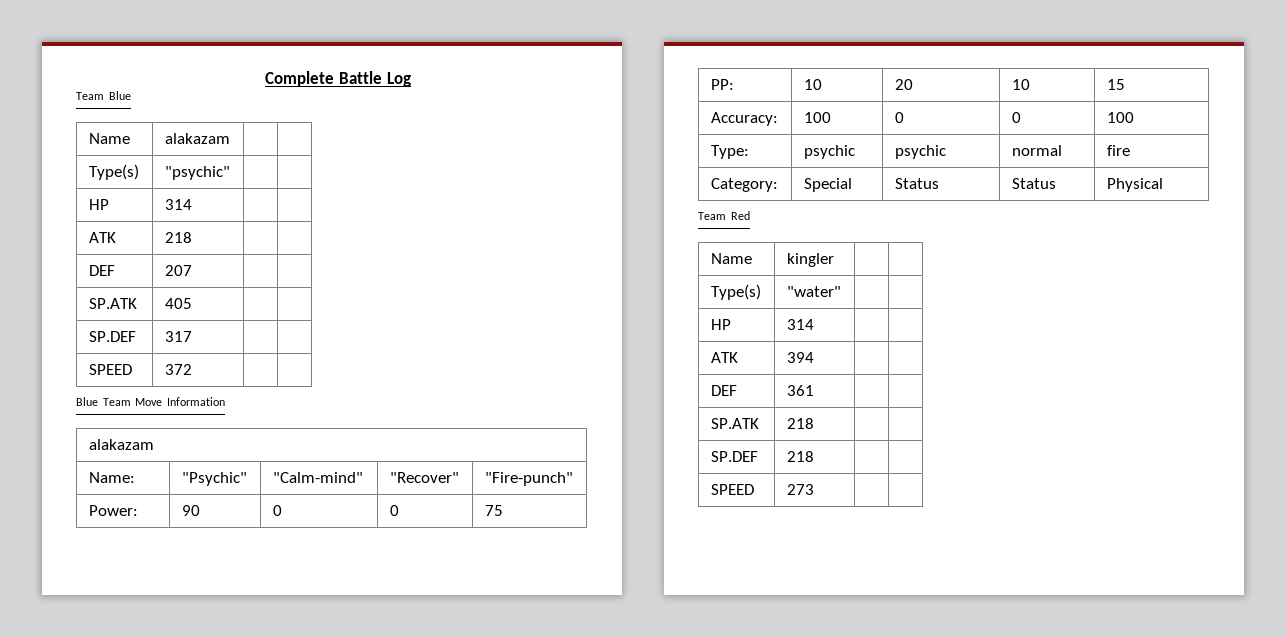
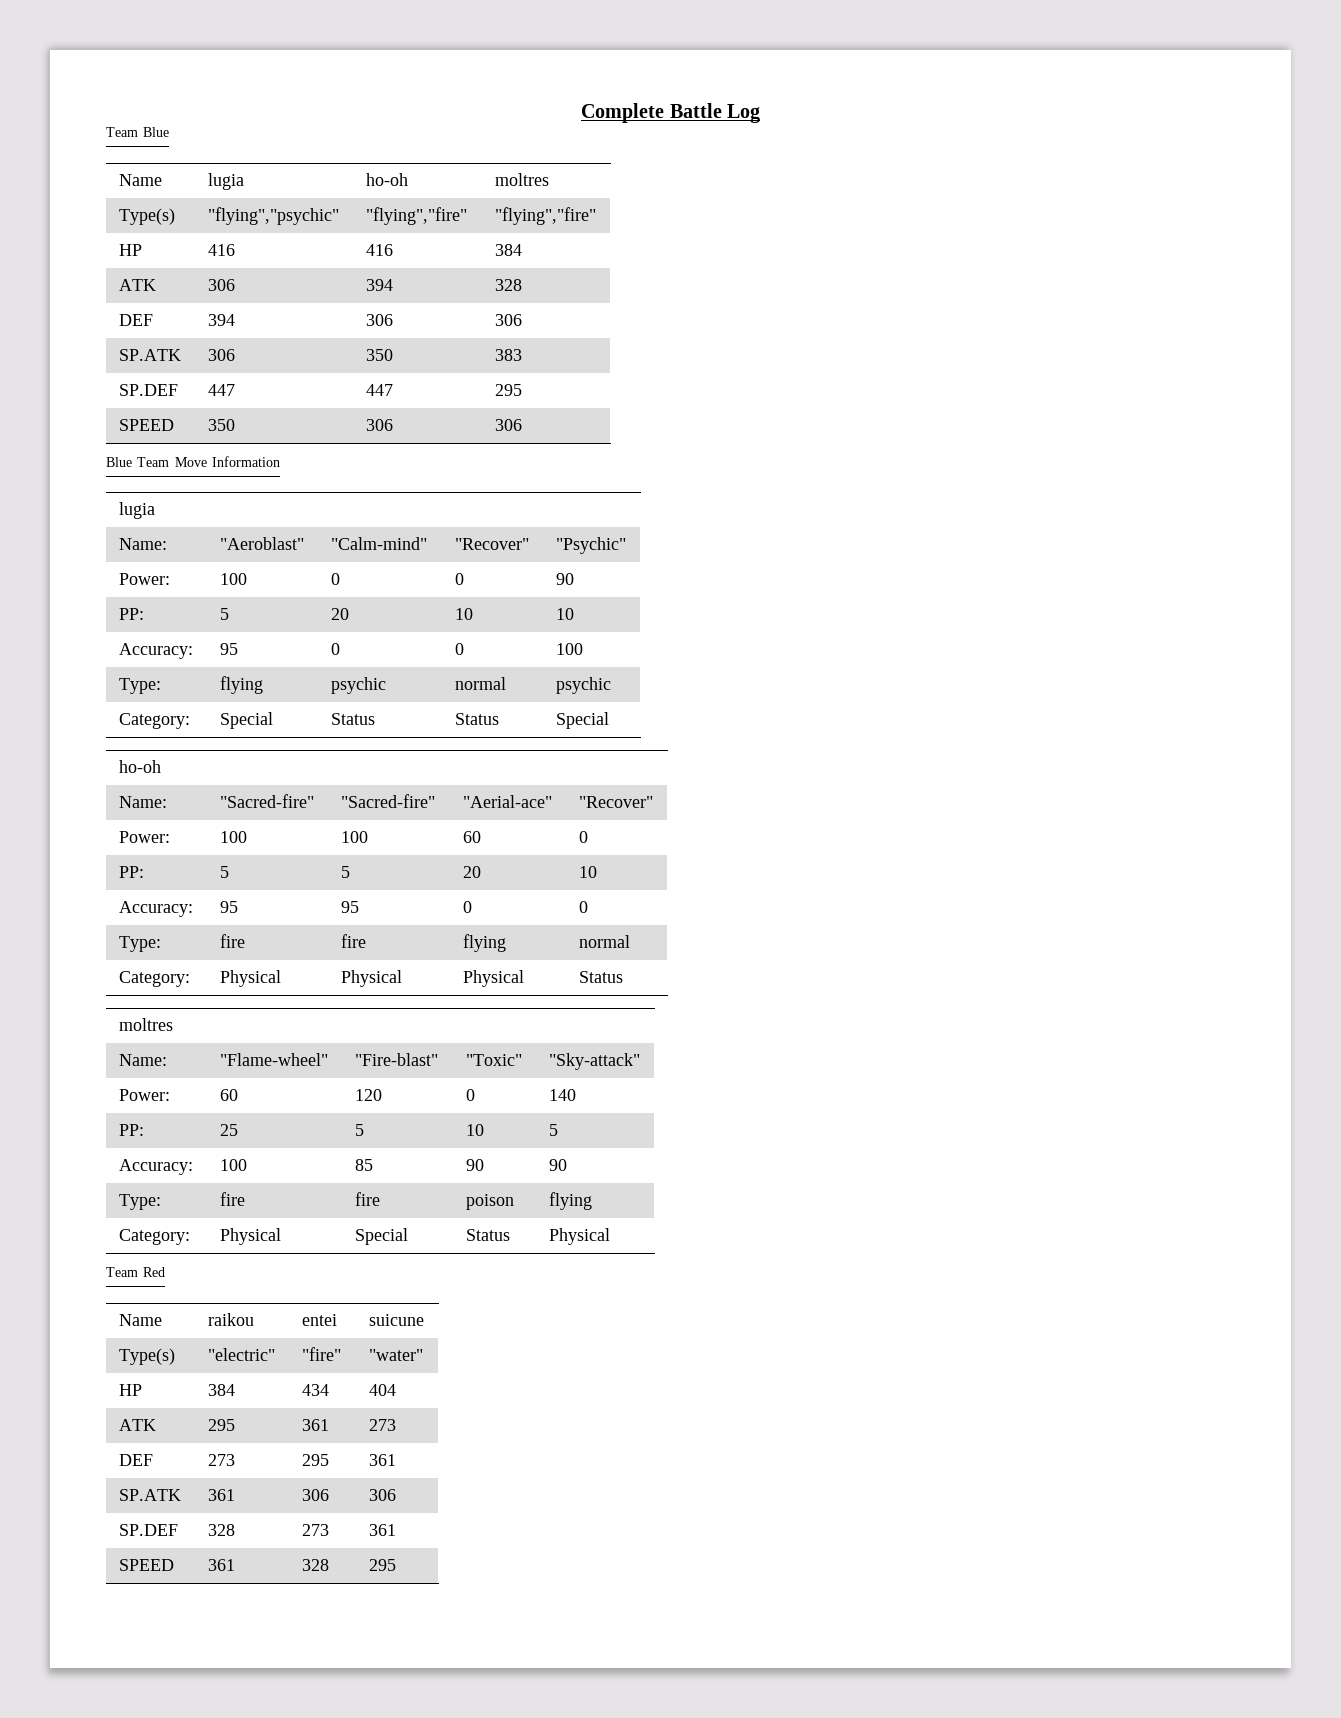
[164,133,230,144] [88,164,139,180] [164,166,230,180] [88,199,109,210] [164,199,192,210] [88,232,116,243] [164,232,192,243] [88,265,115,276] [164,265,192,276] [88,298,137,309] [164,298,192,309] [88,331,136,342] [164,331,192,342] [88,364,132,375] [164,364,192,375] alakazam | | // Type(s) | "psychic" | | // HP | 314 | | // ATK | 218 | | // DEF | 207 | | // SP.ATK | 405 | | // SP.DEF | 317 | | // SPEED | 372 | | -> [208,173,245,190] [366,173,409,186] [495,173,550,186] [119,208,176,225] [208,207,340,225] [366,207,468,225] [495,207,597,225] [119,244,143,256] [208,244,236,256] [366,244,394,256] [495,244,523,256] [119,279,157,291] [208,279,236,291] [366,279,394,291] [495,279,523,291] [119,314,154,326] [208,314,236,326] [366,314,394,326] [495,314,523,326] [119,349,182,361] [208,349,236,361] [366,349,394,361] [495,349,523,361] [119,384,179,396] [208,384,236,396] [366,384,394,396] [495,384,523,396] [119,419,175,431] [208,419,236,431] [366,419,394,431] [495,419,523,431] lugia | ho-oh | moltres // Type(s) | "flying","psychic" | "flying","fire" | "flying","fire" // HP | 416 | 416 | 384 // ATK | 306 | 394 | 328 // DEF | 394 | 306 | 306 // SP.ATK | 306 | 350 | 383 // SP.DEF | 447 | 447 | 295 // SPEED | 350 | 306 | 306
[88,439,154,450] [88,472,135,483] [181,472,247,486] alakazam // Name: | "Psychic" -> [119,502,156,519] [119,538,168,550] [220,537,305,550] lugia // Name: | "Aeroblast"
[484,472,573,486] [88,505,138,516] [181,505,200,516] [272,505,282,516] [389,505,399,516] [484,505,503,516] [710,79,734,90] [803,79,822,90] "Fire-punch" // Power: | 90 | 0 | 0 | 75 // PP: | 10 -> [556,537,627,554] [119,573,171,585] [220,573,248,585] [331,573,341,585] [455,573,465,585] [556,573,575,585] [119,608,145,620] [220,608,230,620] "Psychic" // Power: | 100 | 0 | 0 | 90 // PP: | 5
[1106,79,1125,90] [710,112,778,126] [803,112,831,123] 15 // Accuracy: | 100 -> [556,608,575,620] [119,643,194,659] [220,643,239,655] 10 // Accuracy: | 95
[803,145,855,159] psychic -> [220,676,264,694] flying
[1106,145,1130,156] fire -> [556,677,612,694] psychic
(1056, 183) none -> [556,712,610,729] [119,760,162,773] [119,796,168,808] [220,794,315,808] [341,794,436,808] [463,795,553,808] [579,796,654,808] [119,831,171,843] [220,831,248,843] [341,831,369,843] [463,831,482,843] [579,831,589,843] [119,866,145,878] [220,866,230,878] [341,866,351,878] [463,866,482,878] [579,866,598,878] [119,901,194,917] [220,901,239,913] [341,901,360,913] [463,901,473,913] [579,901,589,913] [119,936,162,952] [220,934,246,948] [341,934,367,948] [463,934,507,952] [579,935,631,948] [119,971,191,987] [220,970,282,987] [341,970,403,987] [463,970,525,987] [579,971,624,983] [119,1018,174,1031] [119,1054,168,1066] [220,1053,329,1066] [355,1053,439,1066] [466,1054,523,1066] [549,1053,641,1070] [119,1089,171,1101] [220,1089,239,1101] [355,1089,383,1101] [466,1089,476,1101] [549,1089,577,1101] [119,1124,145,1136] [220,1124,239,1136] [355,1124,365,1136] [466,1124,485,1136] [549,1124,559,1136] [119,1159,194,1175] [220,1159,248,1171] [355,1159,374,1171] [466,1159,485,1171] [549,1159,568,1171] [119,1194,162,1210] [220,1192,246,1206] [355,1192,381,1206] [466,1194,515,1210] [549,1192,593,1210] [119,1229,191,1245] [220,1228,282,1245] [355,1228,409,1245] [466,1229,511,1241] | Special // ho-oh // Name: | "Sacred-fire" | "Sacred-fire" | "Aerial-ace" | "Recover" // Power: | 100 | 100 | 60 | 0 // PP: | 5 | 5 | 20 | 10 // Accuracy: | 95 | 95 | 0 | 0 // Type: | fire | fire | flying | normal // Category: | Physical | Physical | Physical | Status // moltres // Name: | "Flame-wheel" | "Fire-blast" | "Toxic" | "Sky-attack" // Power: | 60 | 120 | 0 | 140 // PP: | 25 | 5 | 10 | 5 // Accuracy: | 100 | 85 | 90 | 90 // Type: | fire | fire | poison | flying // Category: | Physical | Special | Status
[786,253,834,267] [710,284,761,300] kingler | | // Type(s) -> [208,1313,255,1326] [302,1314,338,1326] [369,1314,425,1326] [119,1348,176,1365] [208,1348,276,1361] [302,1347,342,1361] raikou | entei | suicune // Type(s) | "electric" | "fire"
[710,319,731,330] [786,319,814,330] [710,352,738,363] [786,352,814,363] [710,385,737,396] [786,385,814,396] [710,418,759,429] [786,418,814,429] [710,451,758,462] [786,451,814,462] [710,484,754,495] [786,484,814,495] | | // HP | 314 | | // ATK | 394 | | // DEF | 361 | | // SP.ATK | 218 | | // SP.DEF | 218 | | // SPEED | 273 | | -> [119,1384,143,1396] [208,1384,236,1396] [302,1384,330,1396] [369,1384,397,1396] [119,1419,157,1431] [208,1419,236,1431] [302,1419,330,1431] [369,1419,397,1431] [119,1454,154,1466] [208,1454,236,1466] [302,1454,330,1466] [369,1454,397,1466] [119,1489,182,1501] [208,1489,236,1501] [302,1489,330,1501] [369,1489,397,1501] [119,1524,179,1536] [208,1524,236,1536] [302,1524,330,1536] [369,1524,397,1536] [119,1559,175,1571] [208,1559,236,1571] [302,1559,330,1571] [369,1559,397,1571] // HP | 384 | 434 | 404 // ATK | 295 | 361 | 273 // DEF | 273 | 295 | 361 // SP.ATK | 361 | 306 | 306 // SP.DEF | 328 | 273 | 361 // SPEED | 361 | 328 | 295

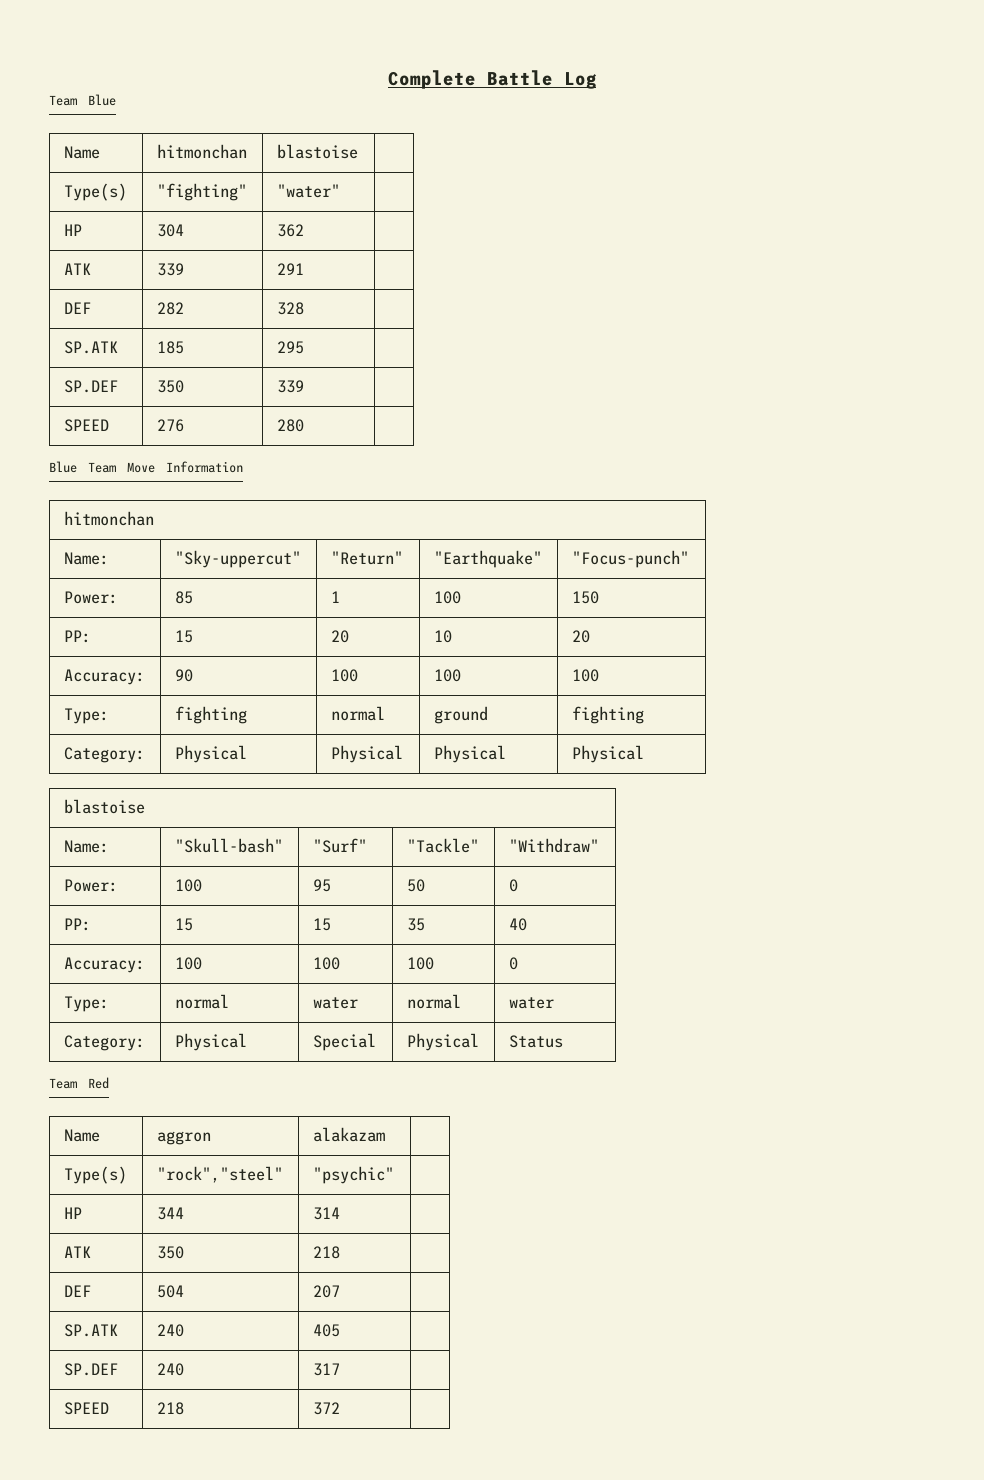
[208,173,245,190] [366,173,409,186] [495,173,550,186] [119,208,176,225] [208,207,340,225] [366,207,468,225] [495,207,597,225] [119,244,143,256] [208,244,236,256] [366,244,394,256] [495,244,523,256] [119,279,157,291] [208,279,236,291] [366,279,394,291] [495,279,523,291] [119,314,154,326] [208,314,236,326] [366,314,394,326] [495,314,523,326] [119,349,182,361] [208,349,236,361] [366,349,394,361] [495,349,523,361] [119,384,179,396] [208,384,236,396] [366,384,394,396] [495,384,523,396] [119,419,175,431] [208,419,236,431] [366,419,394,431] [495,419,523,431] lugia | ho-oh | moltres // Type(s) | "flying","psychic" | "flying","fire" | "flying","fire" // HP | 416 | 416 | 384 // ATK | 306 | 394 | 328 // DEF | 394 | 306 | 306 // SP.ATK | 306 | 350 | 383 // SP.DEF | 447 | 447 | 295 // SPEED | 350 | 306 | 306 -> [156,144,247,159] [276,144,358,159] [63,183,127,201] [156,183,247,201] [276,184,340,198] [63,224,82,236] [156,224,184,237] [276,224,304,237] [63,263,91,275] [156,263,184,276] [276,263,304,275] [63,302,91,314] [156,302,184,315] [276,302,304,315] [63,341,118,354] [156,341,184,354] [276,341,304,354] [63,380,118,393] [156,380,184,393] [276,380,304,393] [63,419,109,432] [156,419,184,432] [276,419,304,432] hitmonchan | blastoise | // Type(s) | "fighting" | "water" | // HP | 304 | 362 | // ATK | 339 | 291 | // DEF | 282 | 328 | // SP.ATK | 185 | 295 | // SP.DEF | 350 | 339 | // SPEED | 276 | 280 |
[119,502,156,519] [119,538,168,550] [220,537,305,550] [331,537,428,550] [455,538,530,550] [556,537,627,554] [119,573,171,585] [220,573,248,585] [331,573,341,585] [455,573,465,585] [556,573,575,585] [119,608,145,620] [220,608,230,620] lugia // Name: | "Aeroblast" | "Calm-mind" | "Recover" | "Psychic" // Power: | 100 | 0 | 0 | 90 // PP: | 5 -> [63,511,154,526] [63,552,109,565] [174,550,301,568] [330,551,403,565] [433,550,542,568] [571,550,689,568] [63,591,118,604] [174,591,193,604] [330,591,340,603] [433,591,461,604] [571,591,599,604] [63,630,91,643] [174,630,193,643] hitmonchan // Name: | "Sky-uppercut" | "Return" | "Earthquake" | "Focus-punch" // Power: | 85 | 1 | 100 | 150 // PP: | 15
[556,608,575,620] [119,643,194,659] [220,643,239,655] [331,643,341,655] [455,643,465,655] 10 // Accuracy: | 95 | 0 | 0 -> [571,630,590,643] [63,669,145,685] [174,669,193,682] [330,669,358,682] [433,669,461,682] 20 // Accuracy: | 90 | 100 | 100
[220,676,264,694] [331,677,387,694] [455,677,507,690] [556,677,612,694] [119,713,191,729] [220,712,274,729] [331,713,376,725] [455,713,500,725] [556,712,610,729] [119,760,162,773] [119,796,168,808] [220,794,315,808] [341,794,436,808] [463,795,553,808] [579,796,654,808] [119,831,171,843] [220,831,248,843] [341,831,369,843] [463,831,482,843] [579,831,589,843] [119,866,145,878] [220,866,230,878] [341,866,351,878] [463,866,482,878] [579,866,598,878] [119,901,194,917] [220,901,239,913] [341,901,360,913] [463,901,473,913] [579,901,589,913] [119,936,162,952] [220,934,246,948] [341,934,367,948] [463,934,507,952] [579,935,631,948] flying | psychic | normal | psychic // Category: | Special | Status | Status | Special // ho-oh // Name: | "Sacred-fire" | "Sacred-fire" | "Aerial-ace" | "Recover" // Power: | 100 | 100 | 60 | 0 // PP: | 5 | 5 | 20 | 10 // Accuracy: | 95 | 95 | 0 | 0 // Type: | fire | fire | flying | normal -> [174,706,247,724] [330,706,385,721] [433,706,488,724] [571,706,644,724] fighting | normal | ground | fighting
[579,971,624,983] [119,1018,174,1031] [119,1054,168,1066] [220,1053,329,1066] [355,1053,439,1066] [466,1054,523,1066] [549,1053,641,1070] [119,1089,171,1101] [220,1089,239,1101] [355,1089,383,1101] [466,1089,476,1101] [549,1089,577,1101] [119,1124,145,1136] [220,1124,239,1136] [355,1124,365,1136] [466,1124,485,1136] [549,1124,559,1136] [119,1159,194,1175] [220,1159,248,1171] [355,1159,374,1171] [466,1159,485,1171] [549,1159,568,1171] [119,1194,162,1210] [220,1192,246,1206] [355,1192,381,1206] [466,1194,515,1210] [549,1192,593,1210] Status // moltres // Name: | "Flame-wheel" | "Fire-blast" | "Toxic" | "Sky-attack" // Power: | 60 | 120 | 0 | 140 // PP: | 25 | 5 | 10 | 5 // Accuracy: | 100 | 85 | 90 | 90 // Type: | fire | fire | poison | flying -> [571,745,644,763] [63,799,145,814] [63,840,109,853] [174,838,283,853] [312,838,367,853] [406,838,479,853] [508,838,599,853] [63,879,118,892] [174,879,202,892] [312,879,331,892] [406,879,425,892] [508,879,518,892] [63,918,91,931] [174,918,193,931] [312,918,331,931] [406,918,425,931] [508,918,527,931] [63,957,145,973] [174,957,202,970] [312,957,340,970] [406,957,434,970] [508,957,518,970] [63,996,109,1012] [174,994,229,1009] [312,997,358,1009] [406,994,461,1009] [508,997,554,1009] Physical // blastoise // Name: | "Skull-bash" | "Surf" | "Tackle" | "Withdraw" // Power: | 100 | 95 | 50 | 0 // PP: | 15 | 15 | 35 | 40 // Accuracy: | 100 | 100 | 100 | 0 // Type: | normal | water | normal | water
[466,1229,511,1241] [549,1228,611,1245] | Status | Physical -> [406,1033,479,1051] [508,1035,563,1048] | Physical | Status
[208,1313,255,1326] [302,1314,338,1326] [369,1314,425,1326] [119,1348,176,1365] [208,1348,276,1361] [302,1347,342,1361] [369,1349,424,1361] [119,1384,143,1396] [208,1384,236,1396] [302,1384,330,1396] [369,1384,397,1396] [119,1419,157,1431] [208,1419,236,1431] [302,1419,330,1431] [369,1419,397,1431] [119,1454,154,1466] [208,1454,236,1466] [302,1454,330,1466] [369,1454,397,1466] [119,1489,182,1501] [208,1489,236,1501] [302,1489,330,1501] [369,1489,397,1501] [119,1524,179,1536] [208,1524,236,1536] [302,1524,330,1536] [369,1524,397,1536] [119,1559,175,1571] [208,1559,236,1571] [302,1559,330,1571] [369,1559,397,1571] raikou | entei | suicune // Type(s) | "electric" | "fire" | "water" // HP | 384 | 434 | 404 // ATK | 295 | 361 | 273 // DEF | 273 | 295 | 361 // SP.ATK | 361 | 306 | 306 // SP.DEF | 328 | 273 | 361 // SPEED | 361 | 328 | 295 -> [156,1131,211,1145] [312,1127,385,1142] [63,1166,127,1184] [156,1166,283,1183] [312,1166,394,1184] [63,1207,82,1219] [156,1207,184,1220] [312,1207,340,1220] [63,1246,91,1258] [156,1246,184,1259] [312,1246,340,1259] [63,1285,91,1297] [156,1285,184,1298] [312,1285,340,1298] [63,1324,118,1337] [156,1324,184,1337] [312,1324,340,1337] [63,1363,118,1376] [156,1363,184,1376] [312,1363,340,1376] [63,1402,109,1415] [156,1402,184,1415] [312,1402,340,1415] aggron | alakazam | // Type(s) | "rock","steel" | "psychic" | // HP | 344 | 314 | // ATK | 350 | 218 | // DEF | 504 | 207 | // SP.ATK | 240 | 405 | // SP.DEF | 240 | 317 | // SPEED | 218 | 372 |

